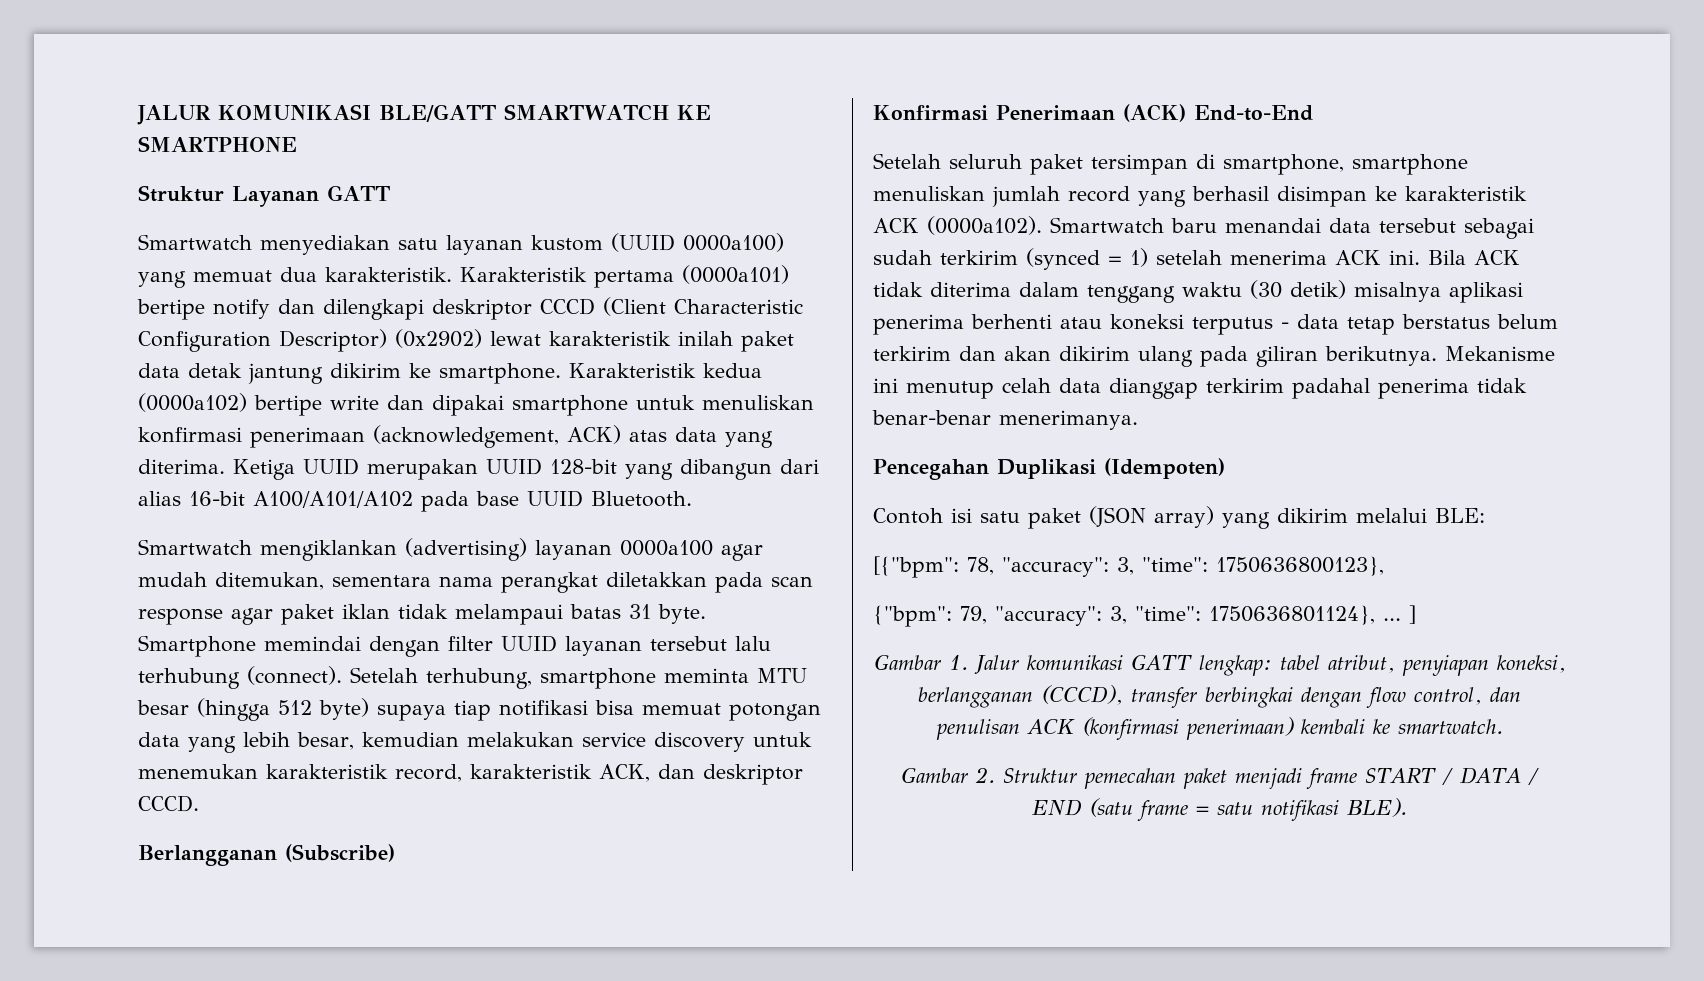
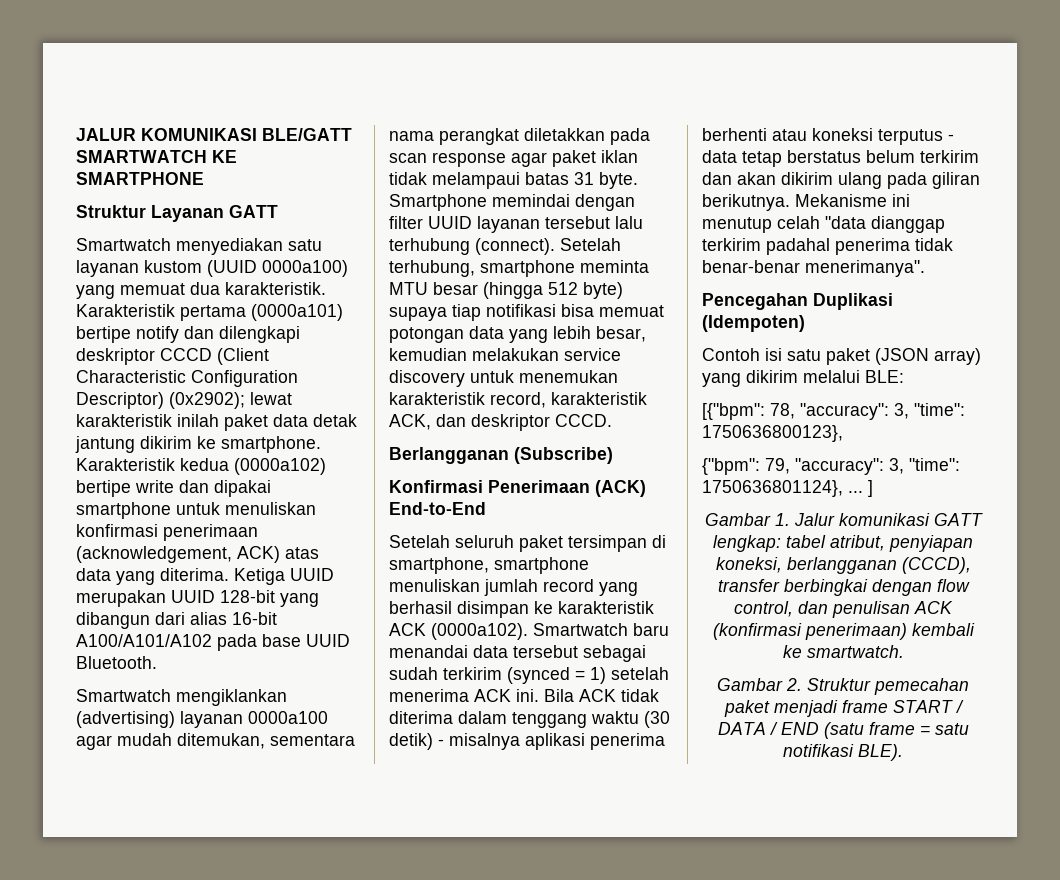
[395,329,482,348] (0x2902) -> [169,392,245,409] (0x2902);
(1346, 289) none -> [438,739,444,746] -
[1059,378,1101,393] data -> [825,216,866,229] "data
[999,410,1138,430] menerimanya. -> [805,260,925,277] menerimanya".

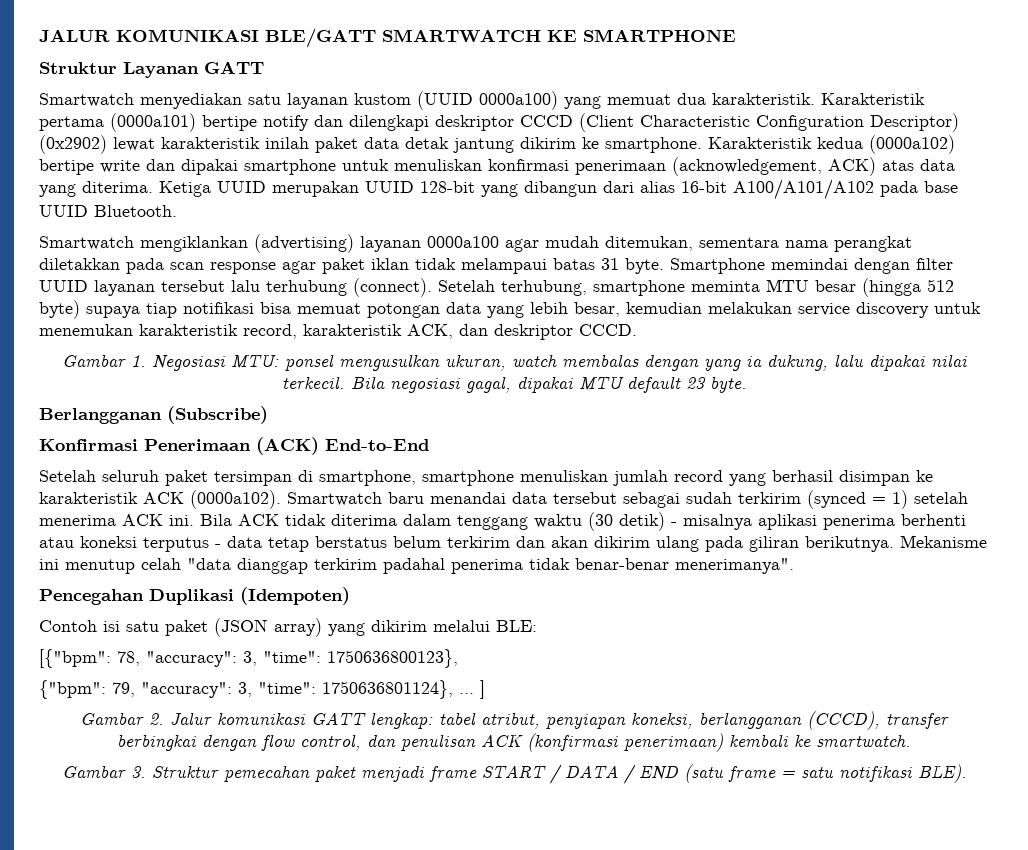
[169,392,245,409] (0x2902); -> [39,135,107,154] (0x2902)
(612, 420) none -> [61,354,967,371] [281,376,747,393] // Gambar 1. Negosiasi MTU: ponsel mengusulkan ukuran, watch membalas dengan yang ia dukung, lalu dipakai nilai terkecil. Bila negosiasi gagal, dipakai MTU default 23 byte.
[774,513,790,526] 1. -> [149,713,164,725] 2.
[786,678,802,691] 2. -> [130,766,146,778] 3.

